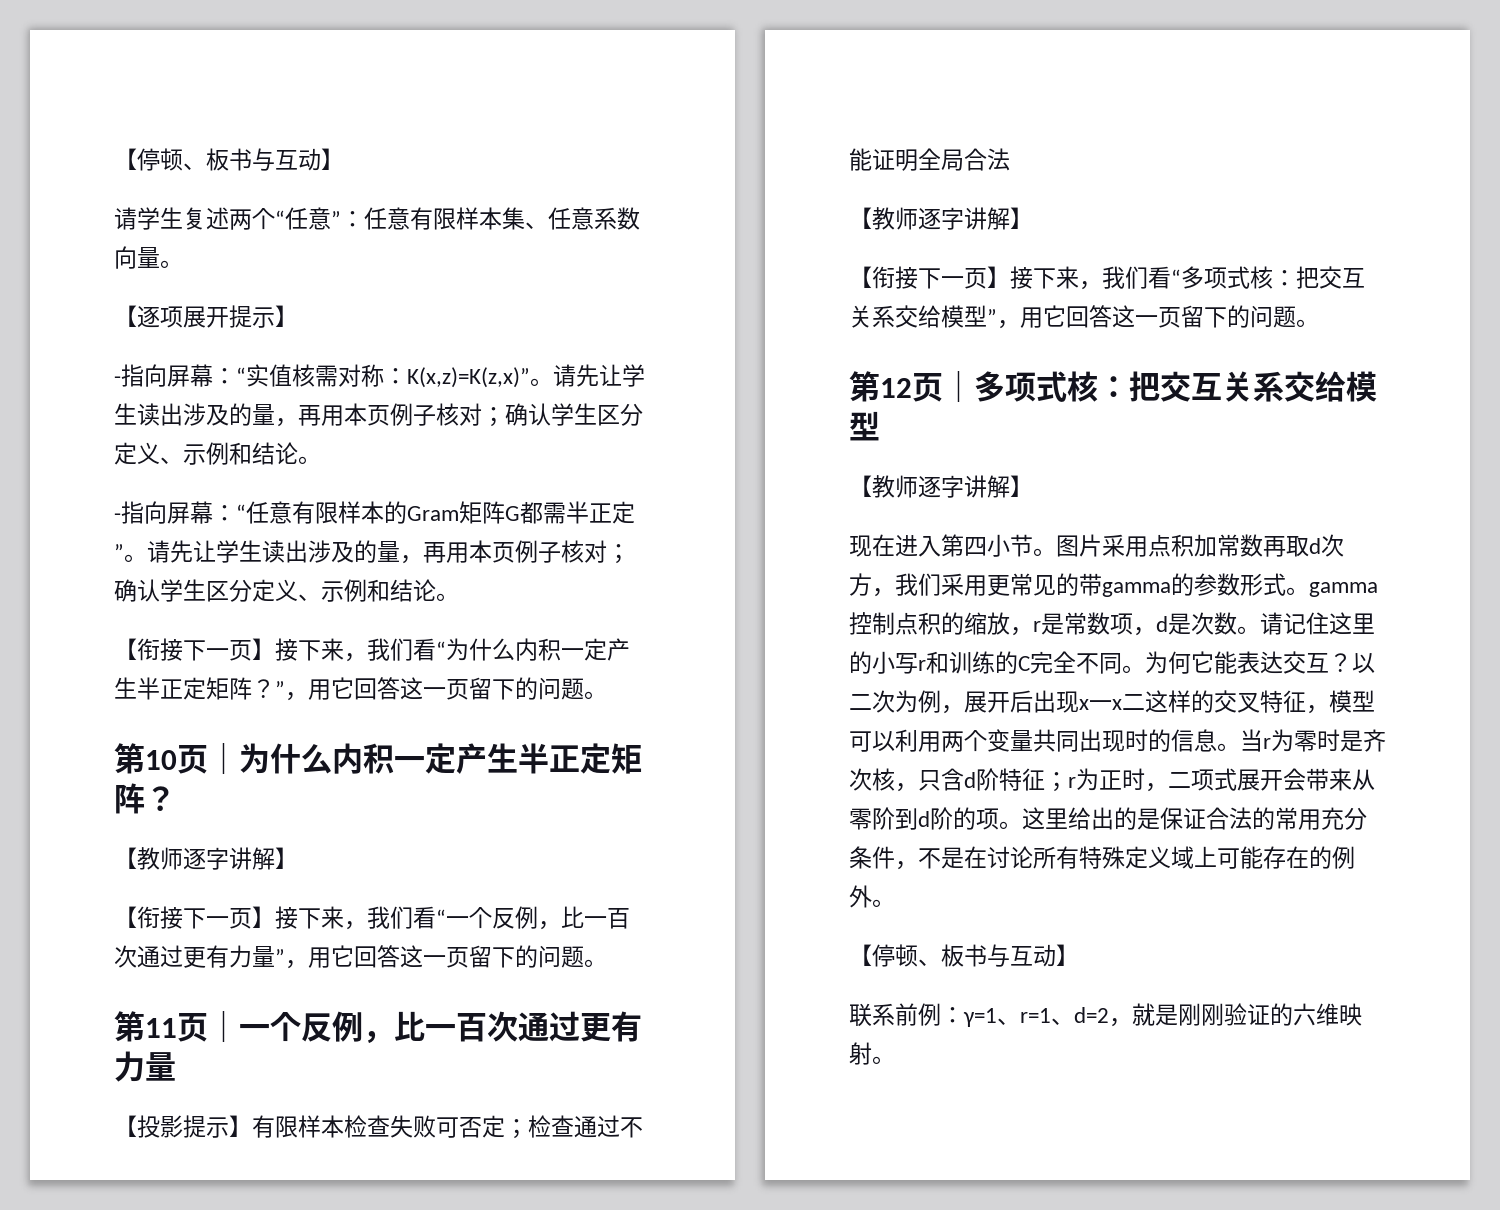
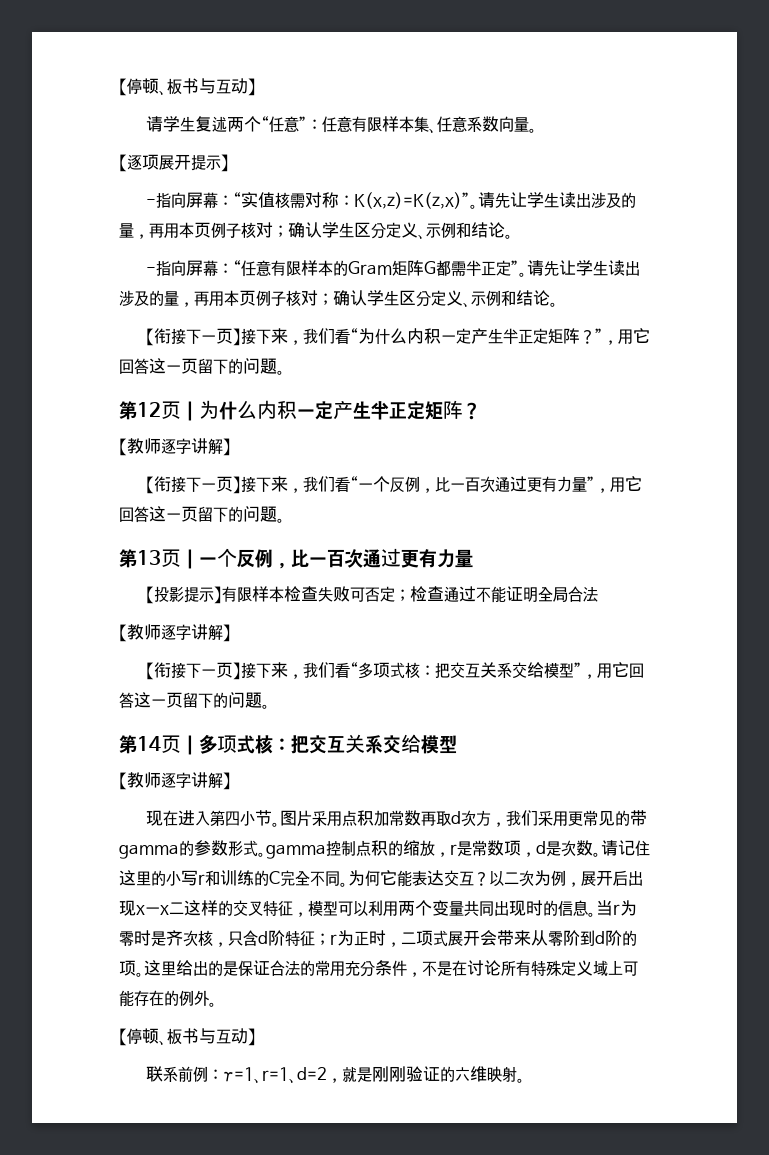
[145,750,177,770] 10 -> [137,402,161,417] 12
[145,1018,177,1038] 11 -> [137,550,161,565] 13
[880,378,912,398] 12 -> [137,736,161,751] 14

